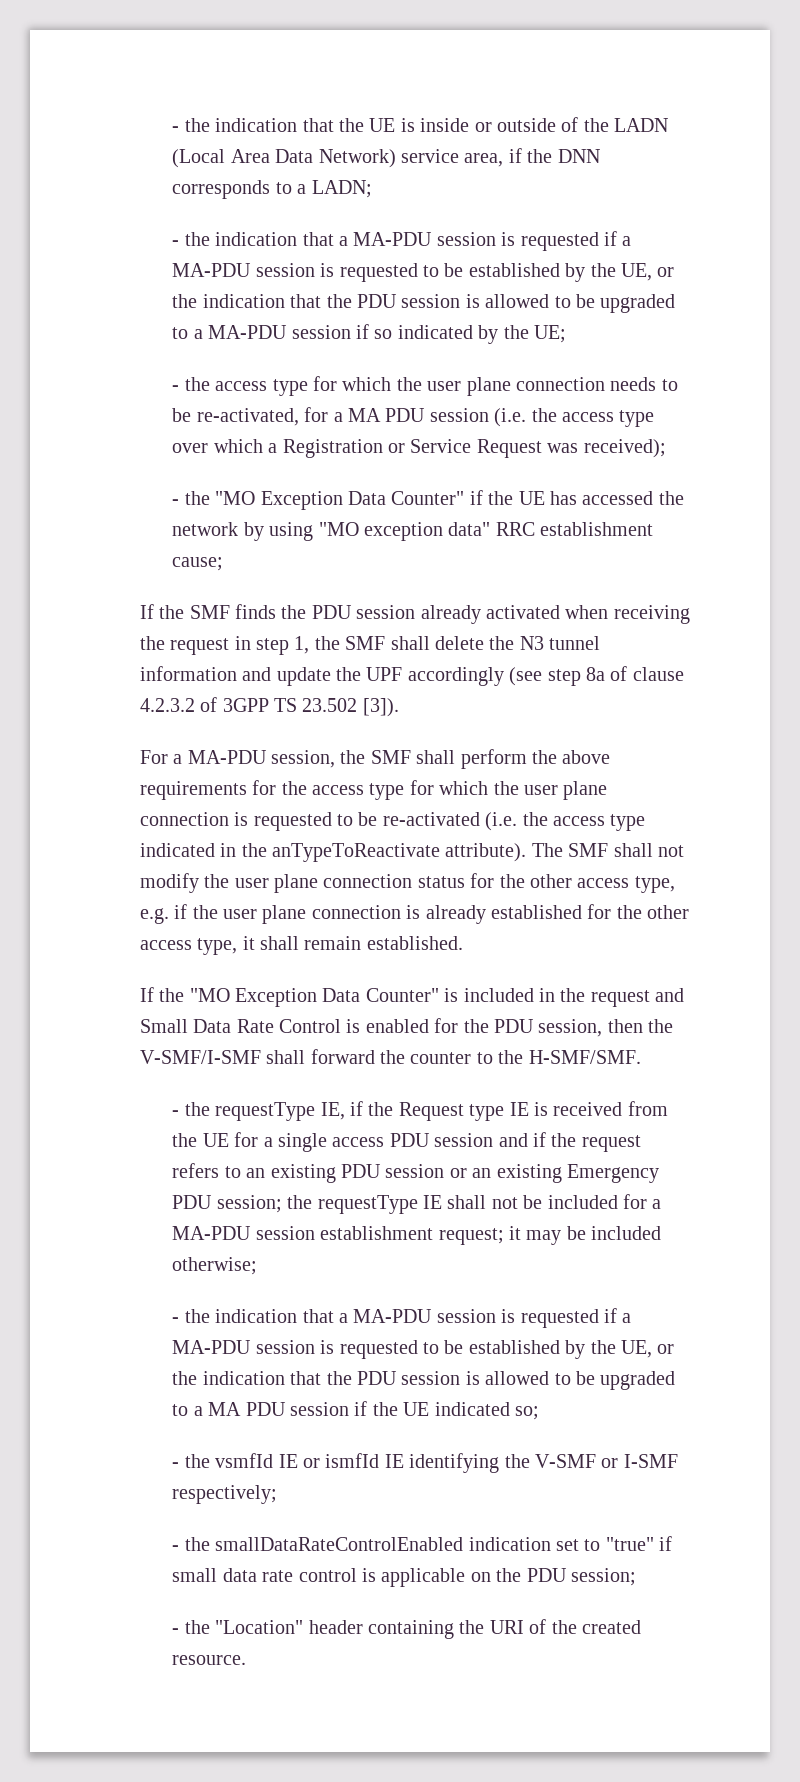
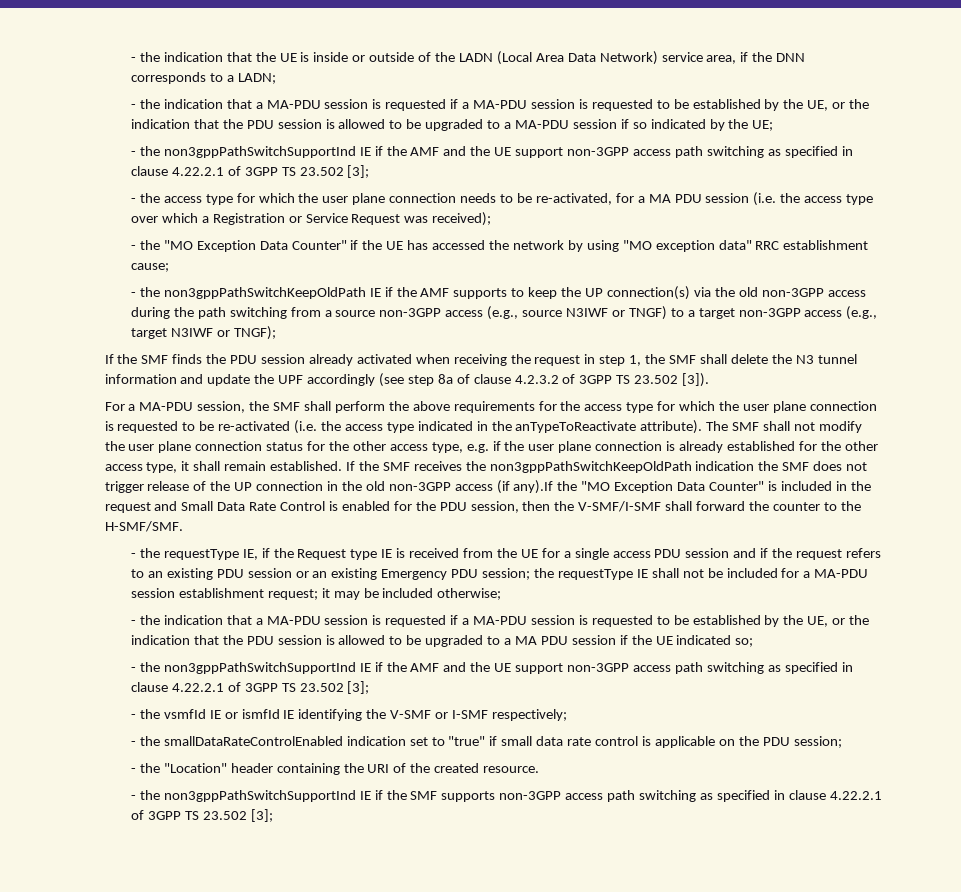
(567, 334) none -> [130,146,853,158] [130,165,370,178] // - the non3gppPathSwitchSupportInd IE if the AMF and the UE support non-3GPP access path switching as specified in clause 4.22.2.1 of 3GPP TS 23.502 [3];
(224, 564) none -> [130,286,866,300] [130,306,878,320] [130,326,276,340] // - the non3gppPathSwitchKeepOldPath IE if the AMF supports to keep the UP connection(s) via the old non-3GPP access during the path switching from a source non-3GPP access (e.g., source N3IWF or TNGF) to a target non-3GPP access (e.g., target N3IWF or TNGF);
[139,987,185,1002] // If the -> [345,461,868,473] [104,480,578,494] If the SMF receives the non3gppPathSwitchKeepOldPath indication the SMF does not trigger release of the UP connection in the old non-3GPP access (if any).If the
(540, 1413) none -> [130,662,853,674] [130,681,370,694] // - the non3gppPathSwitchSupportInd IE if the AMF and the UE support non-3GPP access path switching as specified in clause 4.22.2.1 of 3GPP TS 23.502 [3];
(247, 1660) none -> [130,790,882,802] [130,809,273,822] // - the non3gppPathSwitchSupportInd IE if the SMF supports non-3GPP access path switching as specified in clause 4.22.2.1 of 3GPP TS 23.502 [3];

